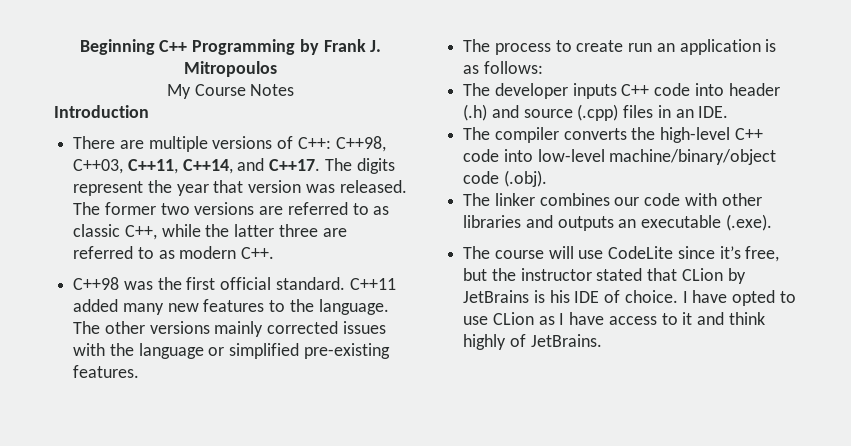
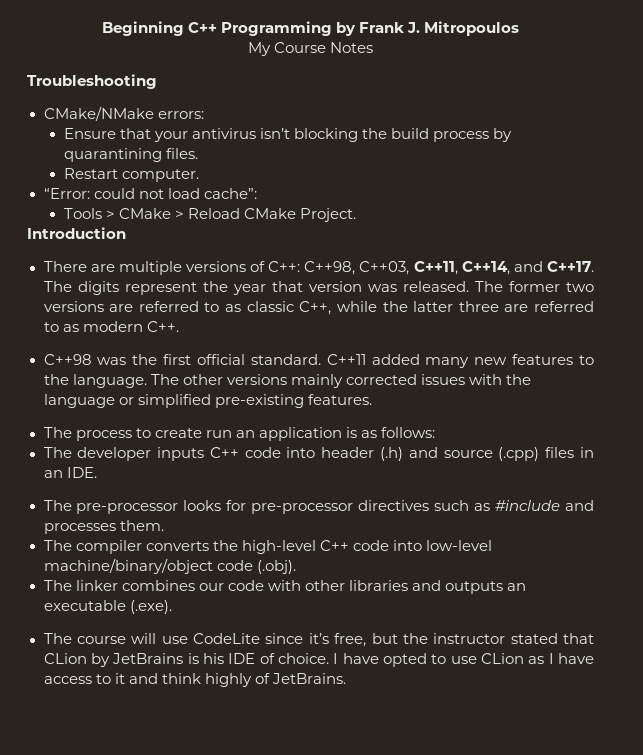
(295, 90) none -> [27,74,157,89] [43,106,204,121] [63,128,513,142] [63,148,198,162] [63,168,199,182] [43,188,257,199] [63,208,356,222] // Troubleshooting // CMake/NMake errors: // Ensure that your antivirus isn’t blocking the build process by quarantining files. // Restart computer. // “Error: could not load cache”: // Tools > CMake > Reload CMake Project.
(729, 112) none -> [43,500,595,514] [43,520,164,534] // The pre-processor looks for pre-processor directives such as #include and processes them.

